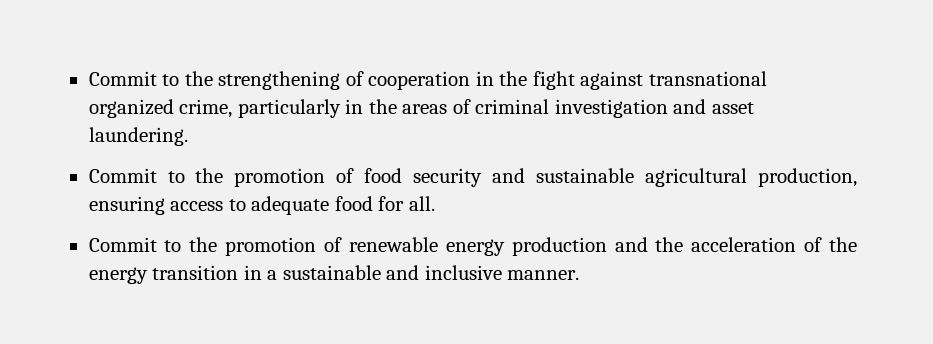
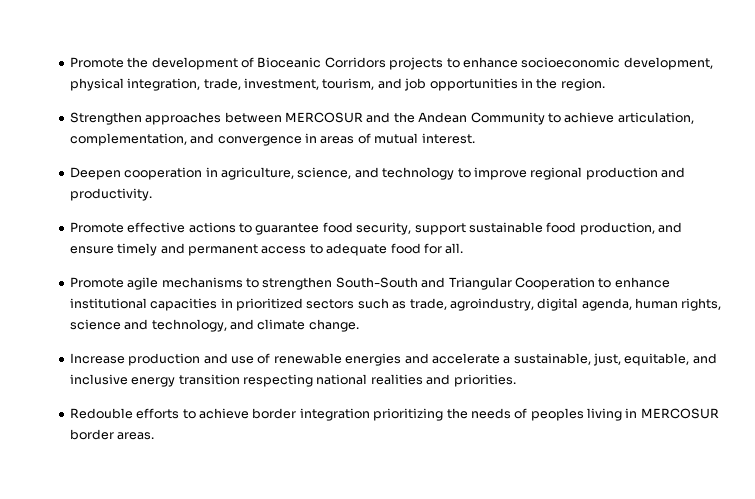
[88,71,767,90] [88,99,754,118] [88,127,188,146] [88,168,857,187] [88,196,165,215] Commit to the strengthening of cooperation in the fight against transnational organized crime, particularly in the areas of criminal investigation and asset laundering. // Commit to the promotion of food security and sustainable agricultural production, ensuring -> [69,57,713,70] [69,78,605,91] [69,112,694,125] [69,133,475,146] [69,167,685,180] [69,188,152,201] [69,222,682,235] [69,243,258,256] Promote the development of Bioceanic Corridors projects to enhance socioeconomic development, physical integration, trade, investment, tourism, and job opportunities in the region. // Strengthen approaches between MERCOSUR and the Andean Community to achieve articulation, complementation, and convergence in areas of mutual interest. // Deepen cooperation in agriculture, science, and technology to improve regional production and productivity. // Promote effective actions to guarantee food security, support sustainable food production, and ensure timely and permanent
[88,237,857,256] [88,265,580,284] Commit to the promotion of renewable energy production and the acceleration of the energy transition in a sustainable and inclusive manner. -> [69,277,670,290] [69,298,722,311] [69,319,359,332] [69,353,717,366] [69,374,516,387] [69,408,719,421] [69,429,155,440] Promote agile mechanisms to strengthen South-South and Triangular Cooperation to enhance institutional capacities in prioritized sectors such as trade, agroindustry, digital agenda, human rights, science and technology, and climate change. // Increase production and use of renewable energies and accelerate a sustainable, just, equitable, and inclusive energy transition respecting national realities and priorities. // Redouble efforts to achieve border integration prioritizing the needs of peoples living in MERCOSUR border areas.

